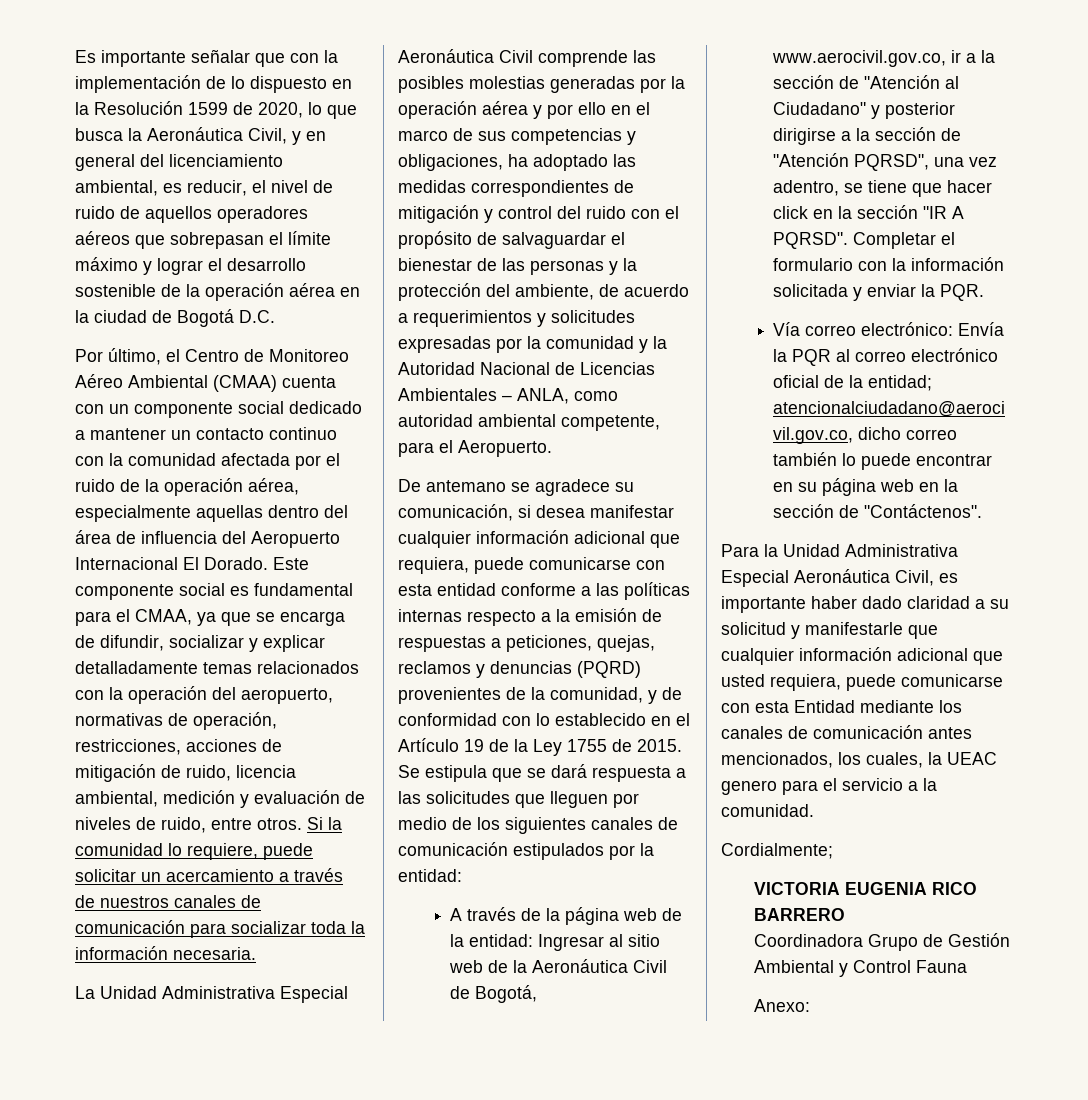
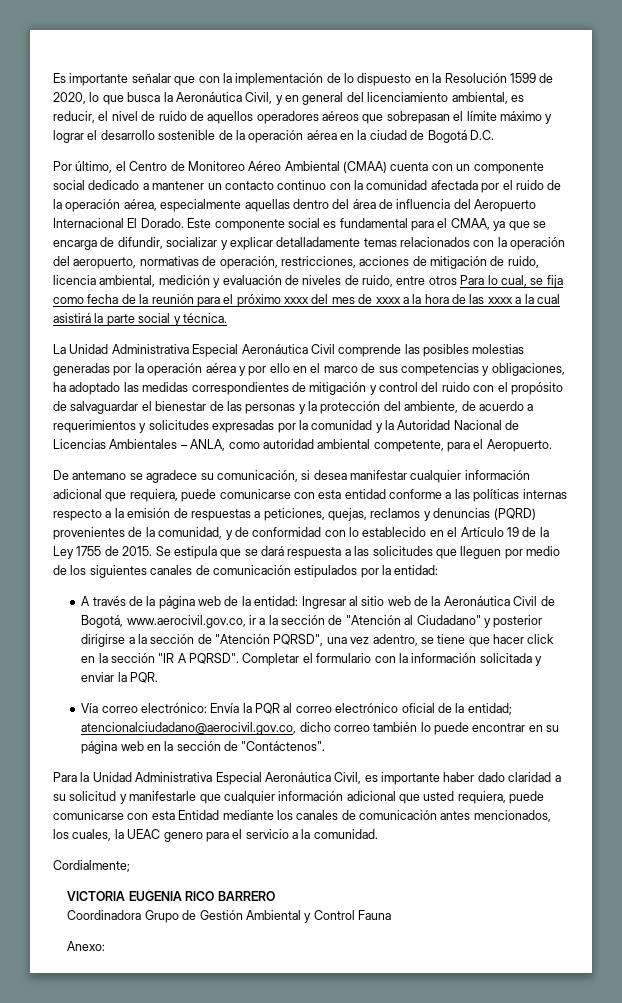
[257,817,342,830] [75,843,313,860] [75,868,343,882] [75,895,261,908] [75,920,365,938] [75,946,256,960] otros. Si la comunidad lo requiere, puede solicitar un acercamiento a través de nuestros canales de comunicación para socializar toda la información necesaria. -> [428,275,563,288] [53,294,560,307] [53,313,227,326] otros Para lo cual, se fija como fecha de la reunión para el próximo xxxx del mes de xxxx a la hora de las xxxx a la cual asistirá la parte social y técnica.

